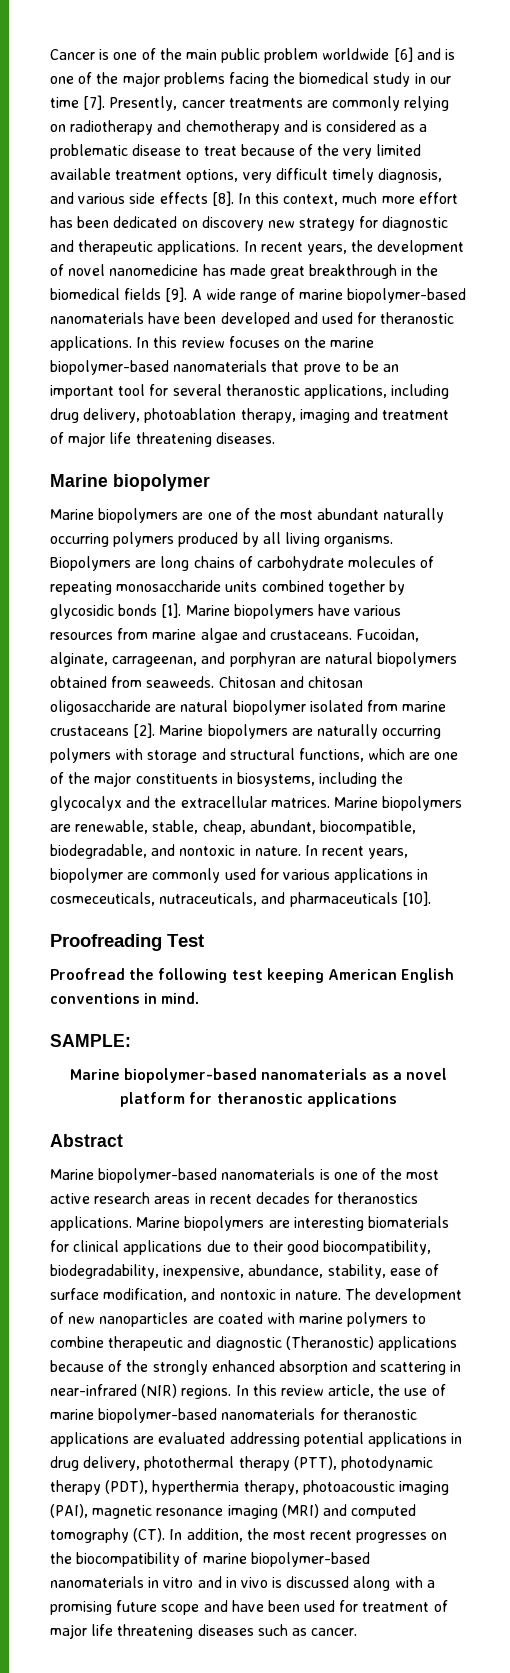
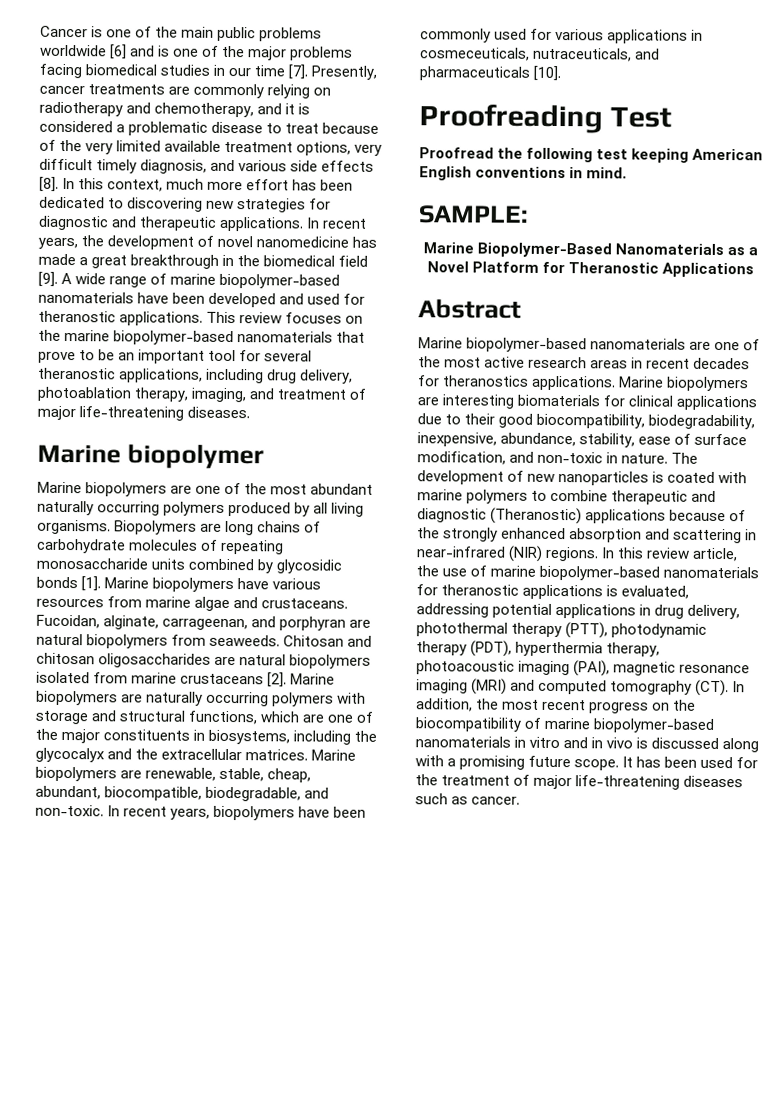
[264,48,319,63] problem -> [259,27,323,42] problems
[273,72,411,87] the biomedical study -> [85,64,211,76] biomedical studies
[185,120,308,135] chemotherapy and -> [154,102,296,118] chemotherapy, and it
[400,124,416,132] as -> (113, 126) none
[181,216,356,231] on discovery new strategy -> [108,197,307,213] to discovering new strategies
(266, 270) none -> [79,257,89,266] a
[124,288,162,300] fields -> [338,255,369,267] field
[136,336,178,348] In this -> [206,311,237,324] This
[299,409,350,423] imaging -> [191,387,247,403] imaging,
[109,432,212,447] life threatening -> [79,406,185,421] life-threatening
[327,580,385,595] together -> (255, 564) none
[50,676,107,688] obtained -> (169, 641) none
[50,700,306,715] oligosaccharide are natural biopolymer -> [98,653,372,669] oligosaccharides are natural biopolymers
[179,845,409,859] [50,868,149,883] nontoxic in nature. In recent years, biopolymer are -> [35,804,367,821] non-toxic. In recent years, biopolymers have been
[124,1068,447,1083] [120,1092,397,1107] biopolymer-based nanomaterials as a novel platform for theranostic applications -> [476,242,759,258] [426,261,755,278] Biopolymer-Based Nanomaterials as a Novel Platform for Theranostic Applications
[319,1169,330,1180] is -> [689,341,712,350] are
[219,1289,276,1300] nontoxic -> [537,451,604,464] non-toxic
[192,1316,214,1324] are -> [652,471,665,483] is
[133,1432,226,1444] are evaluated -> [606,585,690,599] is evaluated,
[356,1532,428,1543] progresses -> [589,702,650,714] progress
[161,1600,264,1615] scope and have -> [574,756,662,771] scope. It has
[362,1600,448,1612] [50,1624,194,1639] treatment of major life threatening -> [415,774,681,790] the treatment of major life-threatening

